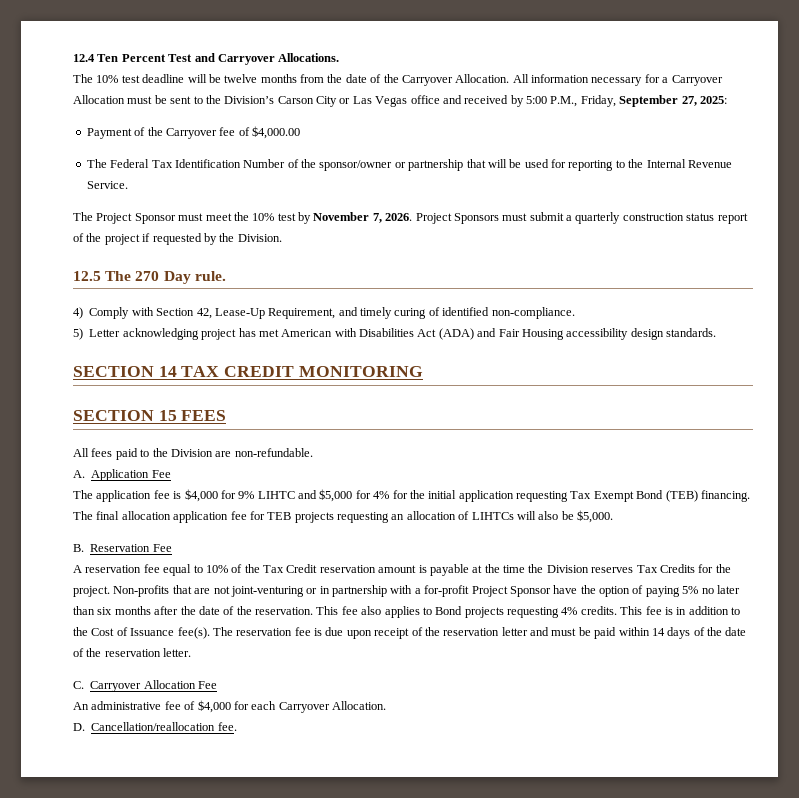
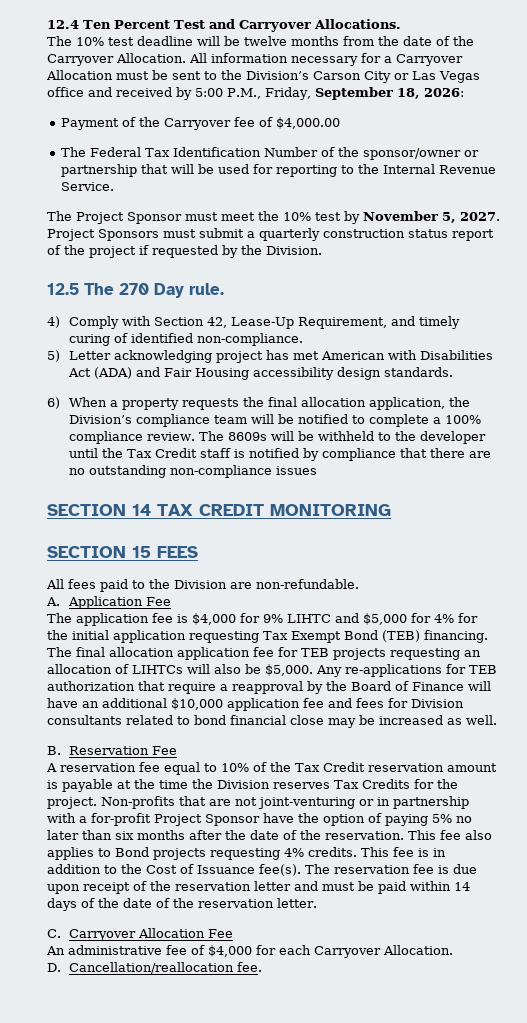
[681,96,727,106] 27, 2025: -> [396,88,464,99] 18, 2026:
[372,213,413,223] 7, 2026. -> [442,212,500,223] 5, 2027.
(717, 332) none -> [47,397,470,410] [68,414,481,427] [68,431,486,444] [68,448,491,461] [68,465,317,478] // 6) When a property requests the final allocation application, the Division’s compliance team will be notified to complete a 100% compliance review. The 8609s will be withheld to the developer until the Tax Credit staff is notified by compliance that there are no outstanding non-compliance issues
(613, 516) none -> [316,664,497,677] [47,681,491,694] [47,698,464,711] [47,715,497,728] Any re-applications for TEB authorization that require a reapproval by the Board of Finance will have an additional $10,000 application fee and fees for Division consultants related to bond financial close may be increased as well.

